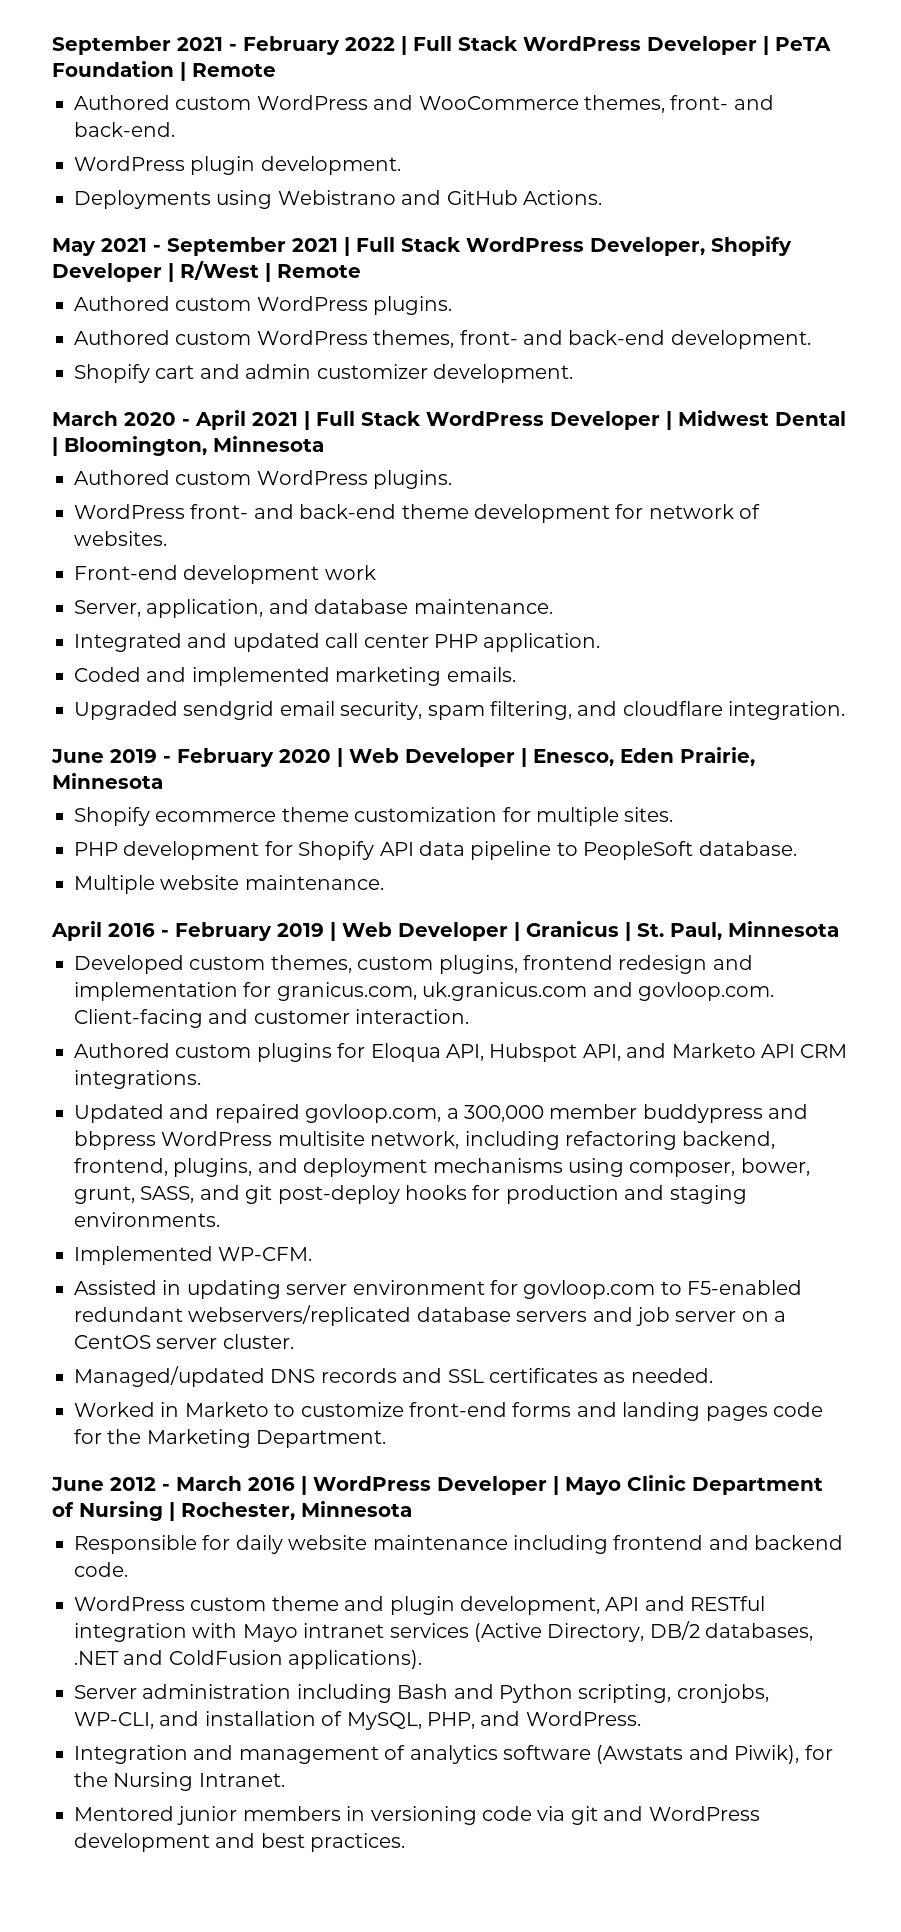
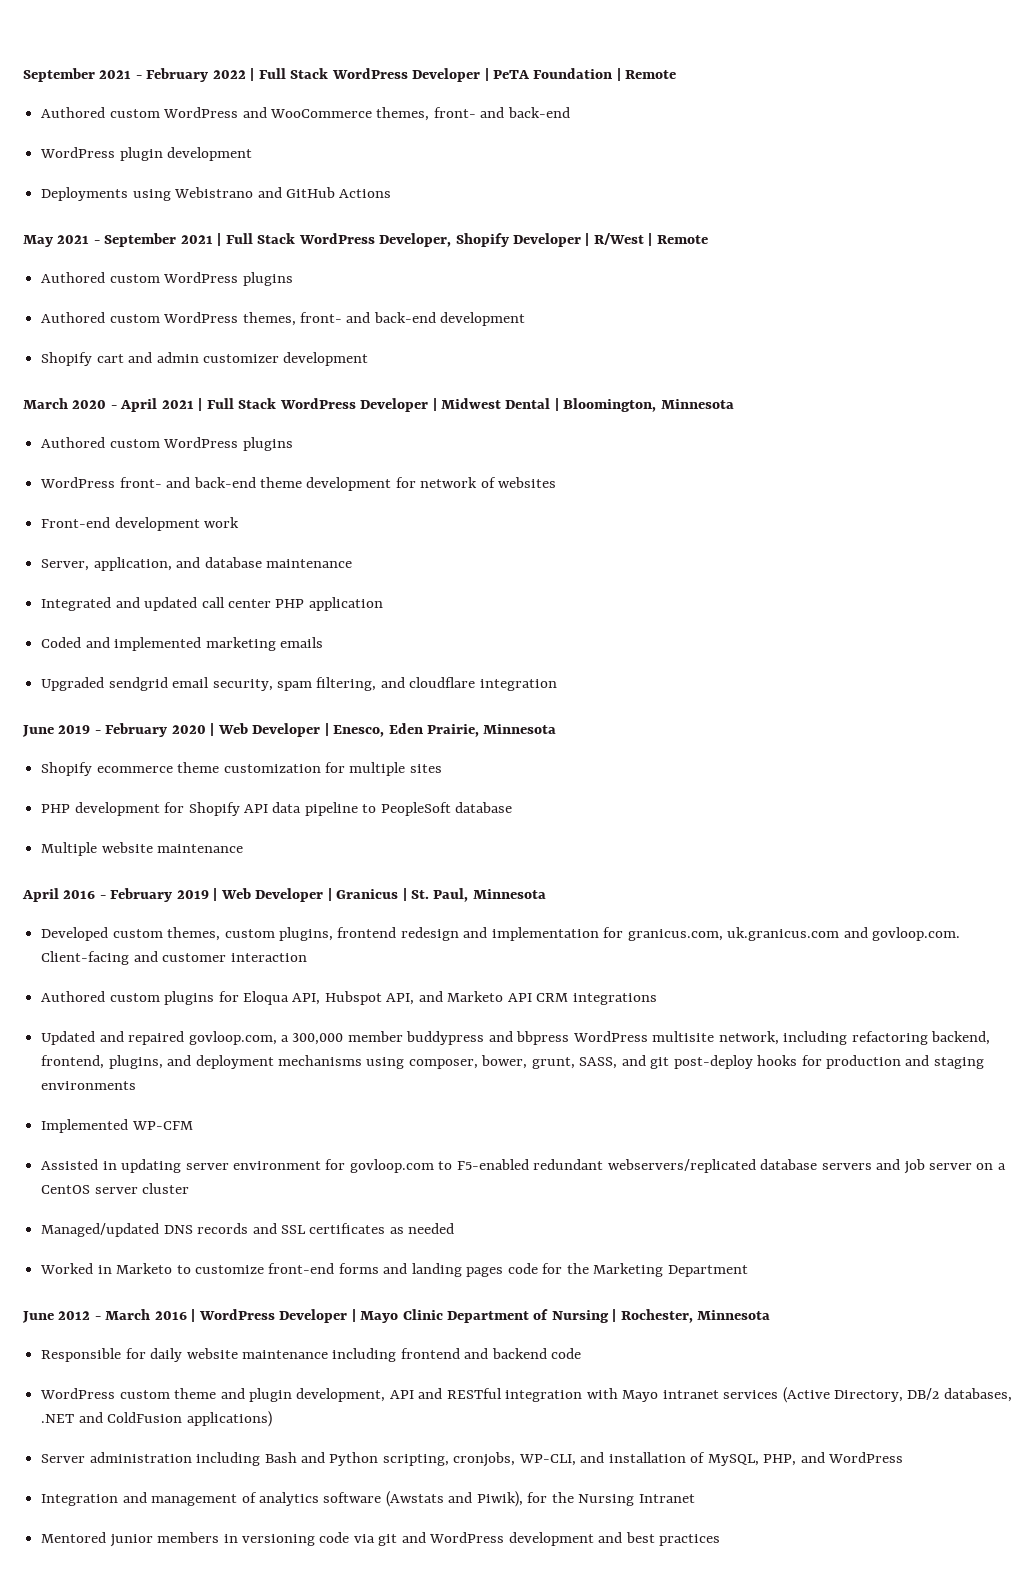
[74,122,175,137] back-end. -> [507,107,570,118] back-end
[260,156,401,175] development. -> [167,147,253,161] development
[523,190,602,205] Actions. -> [339,189,392,198] Actions
[373,296,453,315] plugins. -> [242,272,293,286] plugins
[670,330,811,349] development. -> [440,312,526,326] development
[433,364,573,383] development. -> [283,352,369,366] development
[373,470,453,489] plugins. -> [242,437,293,451] plugins
[74,531,167,546] websites. -> [498,477,557,488] websites
[413,599,553,614] maintenance. -> [265,559,352,568] maintenance
[483,633,601,652] application. -> [308,597,383,611] application
[446,667,516,682] emails. -> [279,637,323,648] emails
[728,701,846,720] integration. -> [479,679,557,691] integration
[624,807,674,822] sites. -> [409,764,442,773] sites
[698,841,797,856] database. -> [455,802,513,813] database
[244,875,384,890] maintenance. -> [157,844,244,853] maintenance
[355,1009,470,1024] interaction. -> [230,953,307,962] interaction
[74,1070,201,1089] integrations. -> [572,993,657,1005] integrations
[74,1212,220,1227] environments. -> [41,1081,137,1090] environments
[218,1247,313,1261] WP-CFM. -> [131,1121,193,1130] WP-CFM
[222,1334,294,1349] cluster. -> [142,1183,190,1194] cluster
[630,1368,713,1383] needed. -> [408,1223,455,1234] needed
[256,1430,387,1448] Department. -> [667,1265,748,1277] Department
[74,1562,128,1577] code. -> [551,1348,582,1359] code
[288,1650,423,1669] applications). -> [186,1411,272,1427] applications)
[525,1711,641,1726] WordPress. -> [827,1452,903,1463] WordPress
[198,1773,285,1787] Intranet. -> [638,1494,695,1503] Intranet
[310,1833,406,1852] practices. -> [659,1534,721,1546] practices

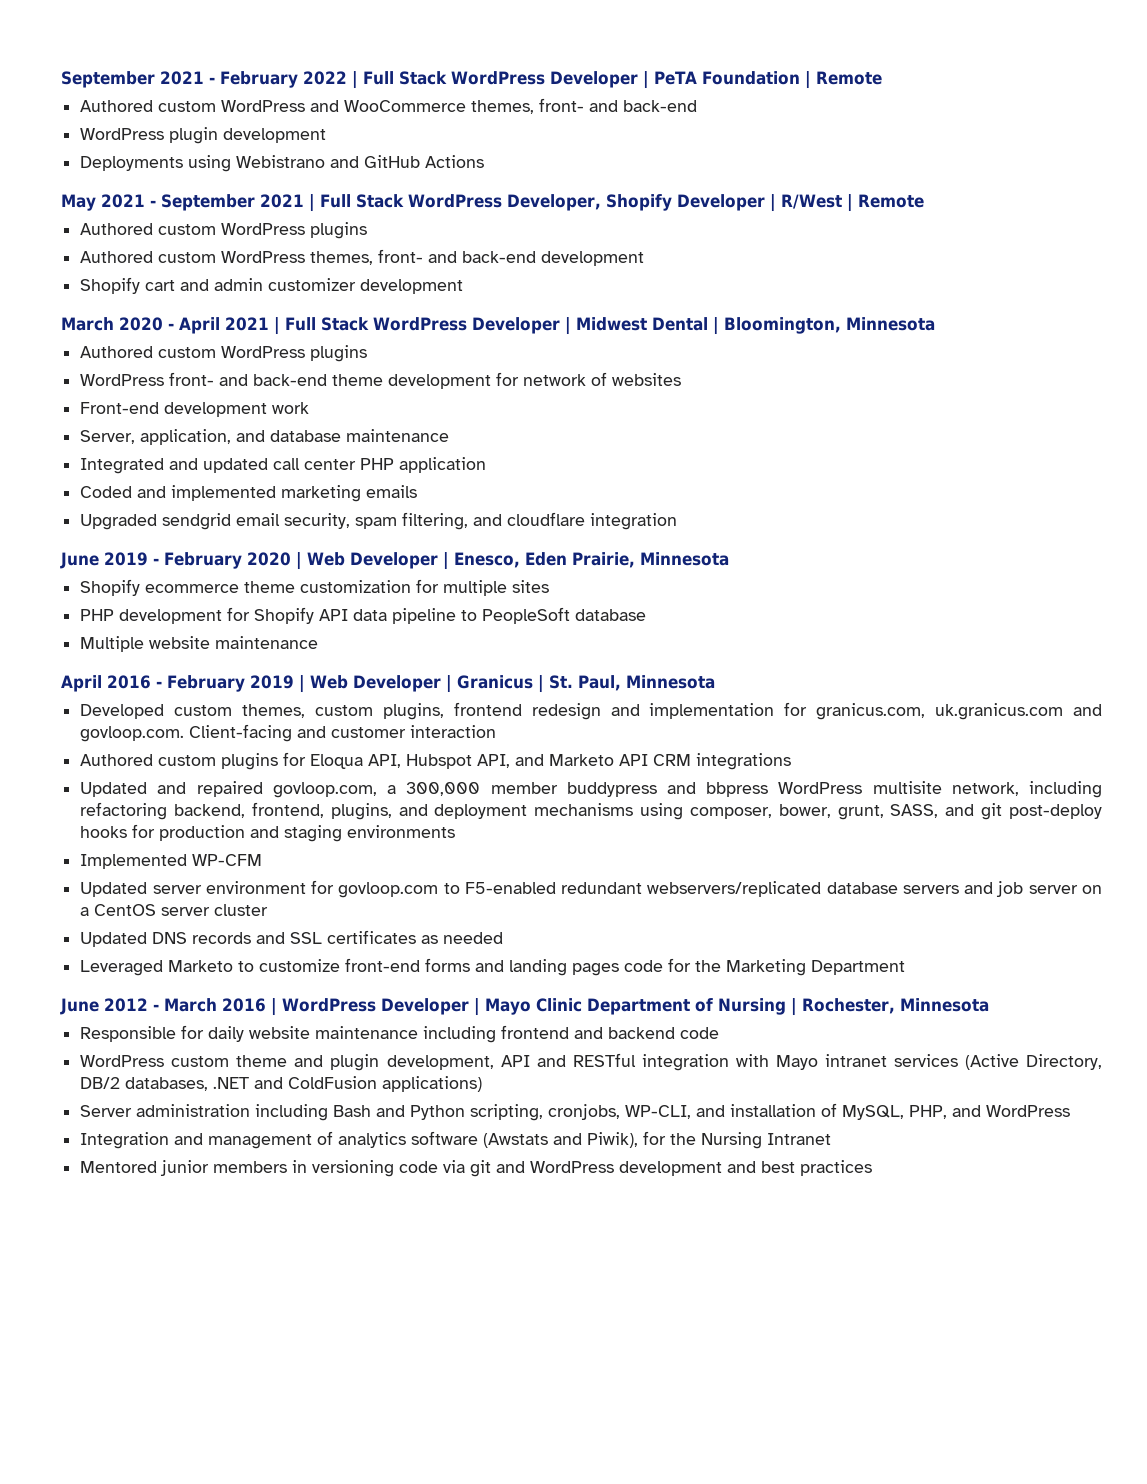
[41,1159,182,1173] Assisted in updating -> [80,882,148,897] Updated
[41,1223,160,1237] Managed/updated -> [80,932,148,947] Updated
[40,1263,112,1274] Worked in -> [80,960,164,976] Leveraged

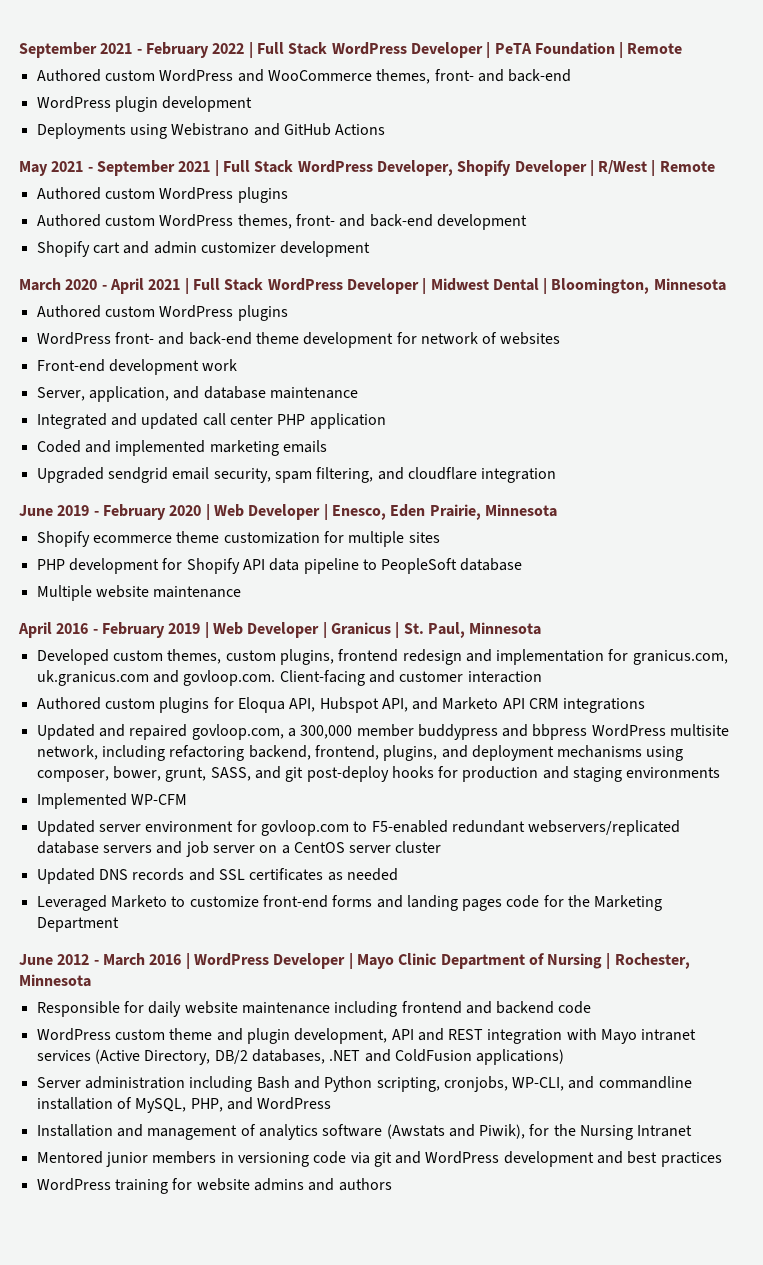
[572,1053,636,1067] RESTful -> [448,1029,484,1040] REST
(726, 1111) none -> [598,1076,692,1089] commandline
[80,1132,170,1149] Integration -> [36,1124,113,1137] Installation
(873, 1168) none -> [36,1178,392,1194] // WordPress training for website admins and authors

